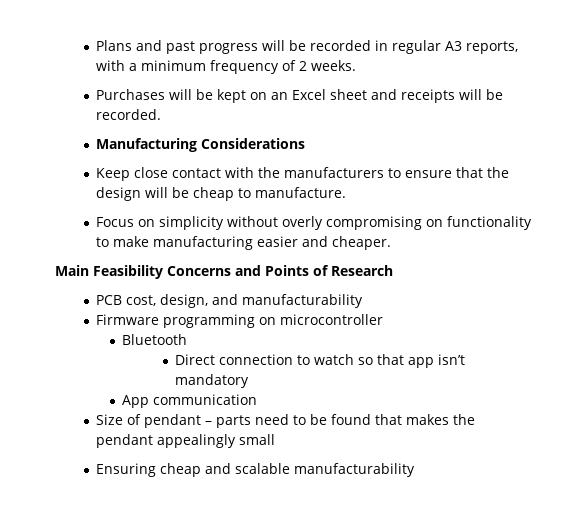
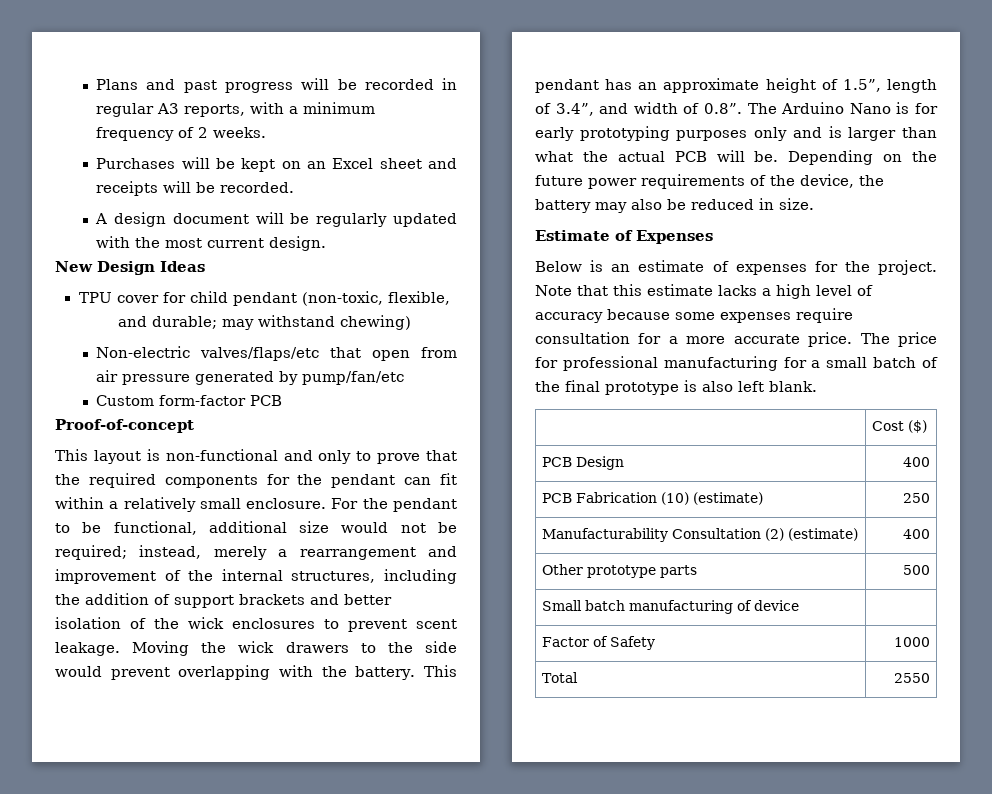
[96,138,306,152] [96,167,510,181] [96,187,347,201] [96,216,533,230] [96,236,392,250] [55,265,393,279] [96,294,364,308] [96,314,384,328] [122,334,188,345] [175,354,466,368] [175,374,250,388] [122,394,258,408] [96,414,476,428] [96,434,276,448] [96,463,416,477] Manufacturing Considerations // Keep close contact with the manufacturers to ensure that the design will be cheap to manufacture. // Focus on simplicity without overly compromising on functionality to make manufacturing easier and cheaper. // Main Feasibility Concerns and Points of Research // PCB cost, design, and manufacturability // Firmware programming on microcontroller // Bluetooth // Direct connection to watch so that app isn’t mandatory // App communication // Size of pendant – parts need to be found that makes the pendant appealingly small // Ensuring cheap and scalable manufacturability -> [95,212,457,227] [96,236,327,251] [55,261,205,275] [78,291,450,306] [117,315,411,330] [96,346,458,361] [96,370,405,385] [96,395,283,406] [55,419,194,433] [55,449,457,464] [55,473,457,488] [55,497,457,512] [55,521,457,535] [55,545,457,560] [55,569,457,584] [55,593,392,608] [55,617,457,632] [55,641,458,656] [55,665,457,680] [535,78,937,93] [535,102,938,116] [535,126,937,141] [535,150,937,165] [535,174,884,189] [535,198,814,213] [535,230,713,244] [535,260,937,275] [535,284,873,299] [535,308,853,323] [535,332,937,347] [535,356,938,371] [535,380,817,395] [871,420,927,433] [541,456,624,470] [903,457,931,467] [541,492,763,505] [903,493,931,503] [541,528,858,542] [903,529,931,539] [541,564,697,578] [903,565,931,575] [541,600,799,614] [541,636,655,650] [894,637,931,647] [541,672,578,683] [894,673,931,683] A design document will be regularly updated with the most current design. // New Design Ideas // TPU cover for child pendant (non-toxic, flexible, and durable; may withstand chewing) // Non-electric valves/flaps/etc that open from air pressure generated by pump/fan/etc // Custom form-factor PCB // Proof-of-concept // This layout is non-functional and only to prove that the required components for the pendant can fit within a relatively small enclosure. For the pendant to be functional, additional size would not be required; instead, merely a rearrangement and improvement of the internal structures, including the addition of support brackets and better isolation of the wick enclosures to prevent scent leakage. Moving the wick drawers to the side would prevent overlapping with the battery. This pendant has an approximate height of 1.5”, length of 3.4”, and width of 0.8”. The Arduino Nano is for early prototyping purposes only and is larger than what the actual PCB will be. Depending on the future power requirements of the device, the battery may also be reduced in size. // Estimate of Expenses // Below is an estimate of expenses for the project. Note that this estimate lacks a high level of accuracy because some expenses require consultation for a more accurate price. The price for professional manufacturing for a small batch of the final prototype is also left blank. // | Cost ($) // PCB Design | 400 // PCB Fabrication (10) (estimate) | 250 // Manufacturability Consultation (2) (estimate) | 400 // Other prototype parts | 500 // Small batch manufacturing of device | // Factor of Safety | 1000 // Total | 2550

